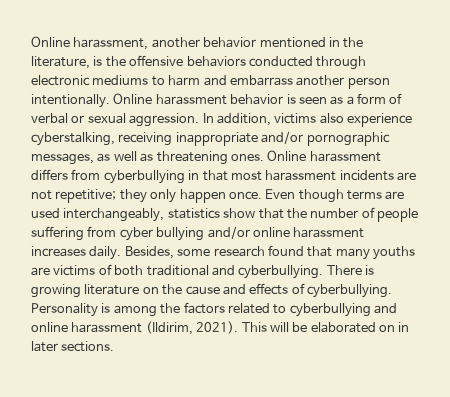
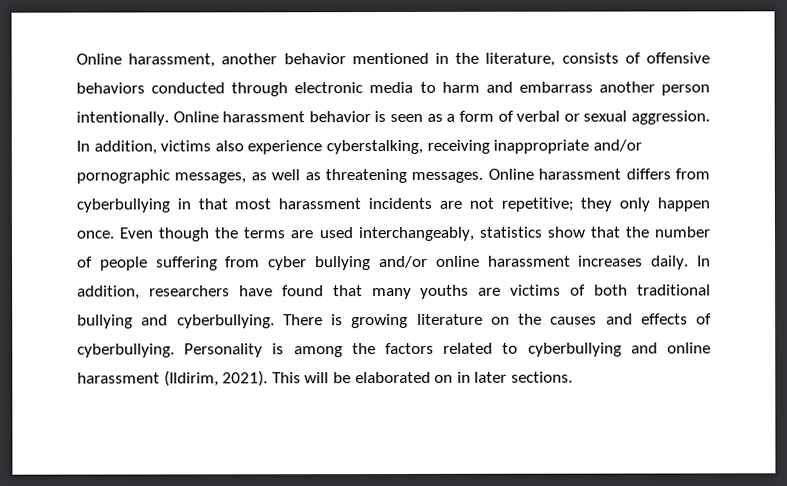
[93,56,126,67] is the -> [561,52,641,64] consists of
[92,75,149,85] mediums -> [369,81,414,94] media
[230,154,264,161] ones. -> [411,171,484,183] messages.
(344, 196) none -> [214,227,239,239] the
[124,246,265,259] Besides, some research -> [697,255,711,267] [77,285,273,300] In addition, researchers have
(209, 270) none -> [77,314,133,329] bullying
[185,286,220,295] cause -> [550,316,598,325] causes

